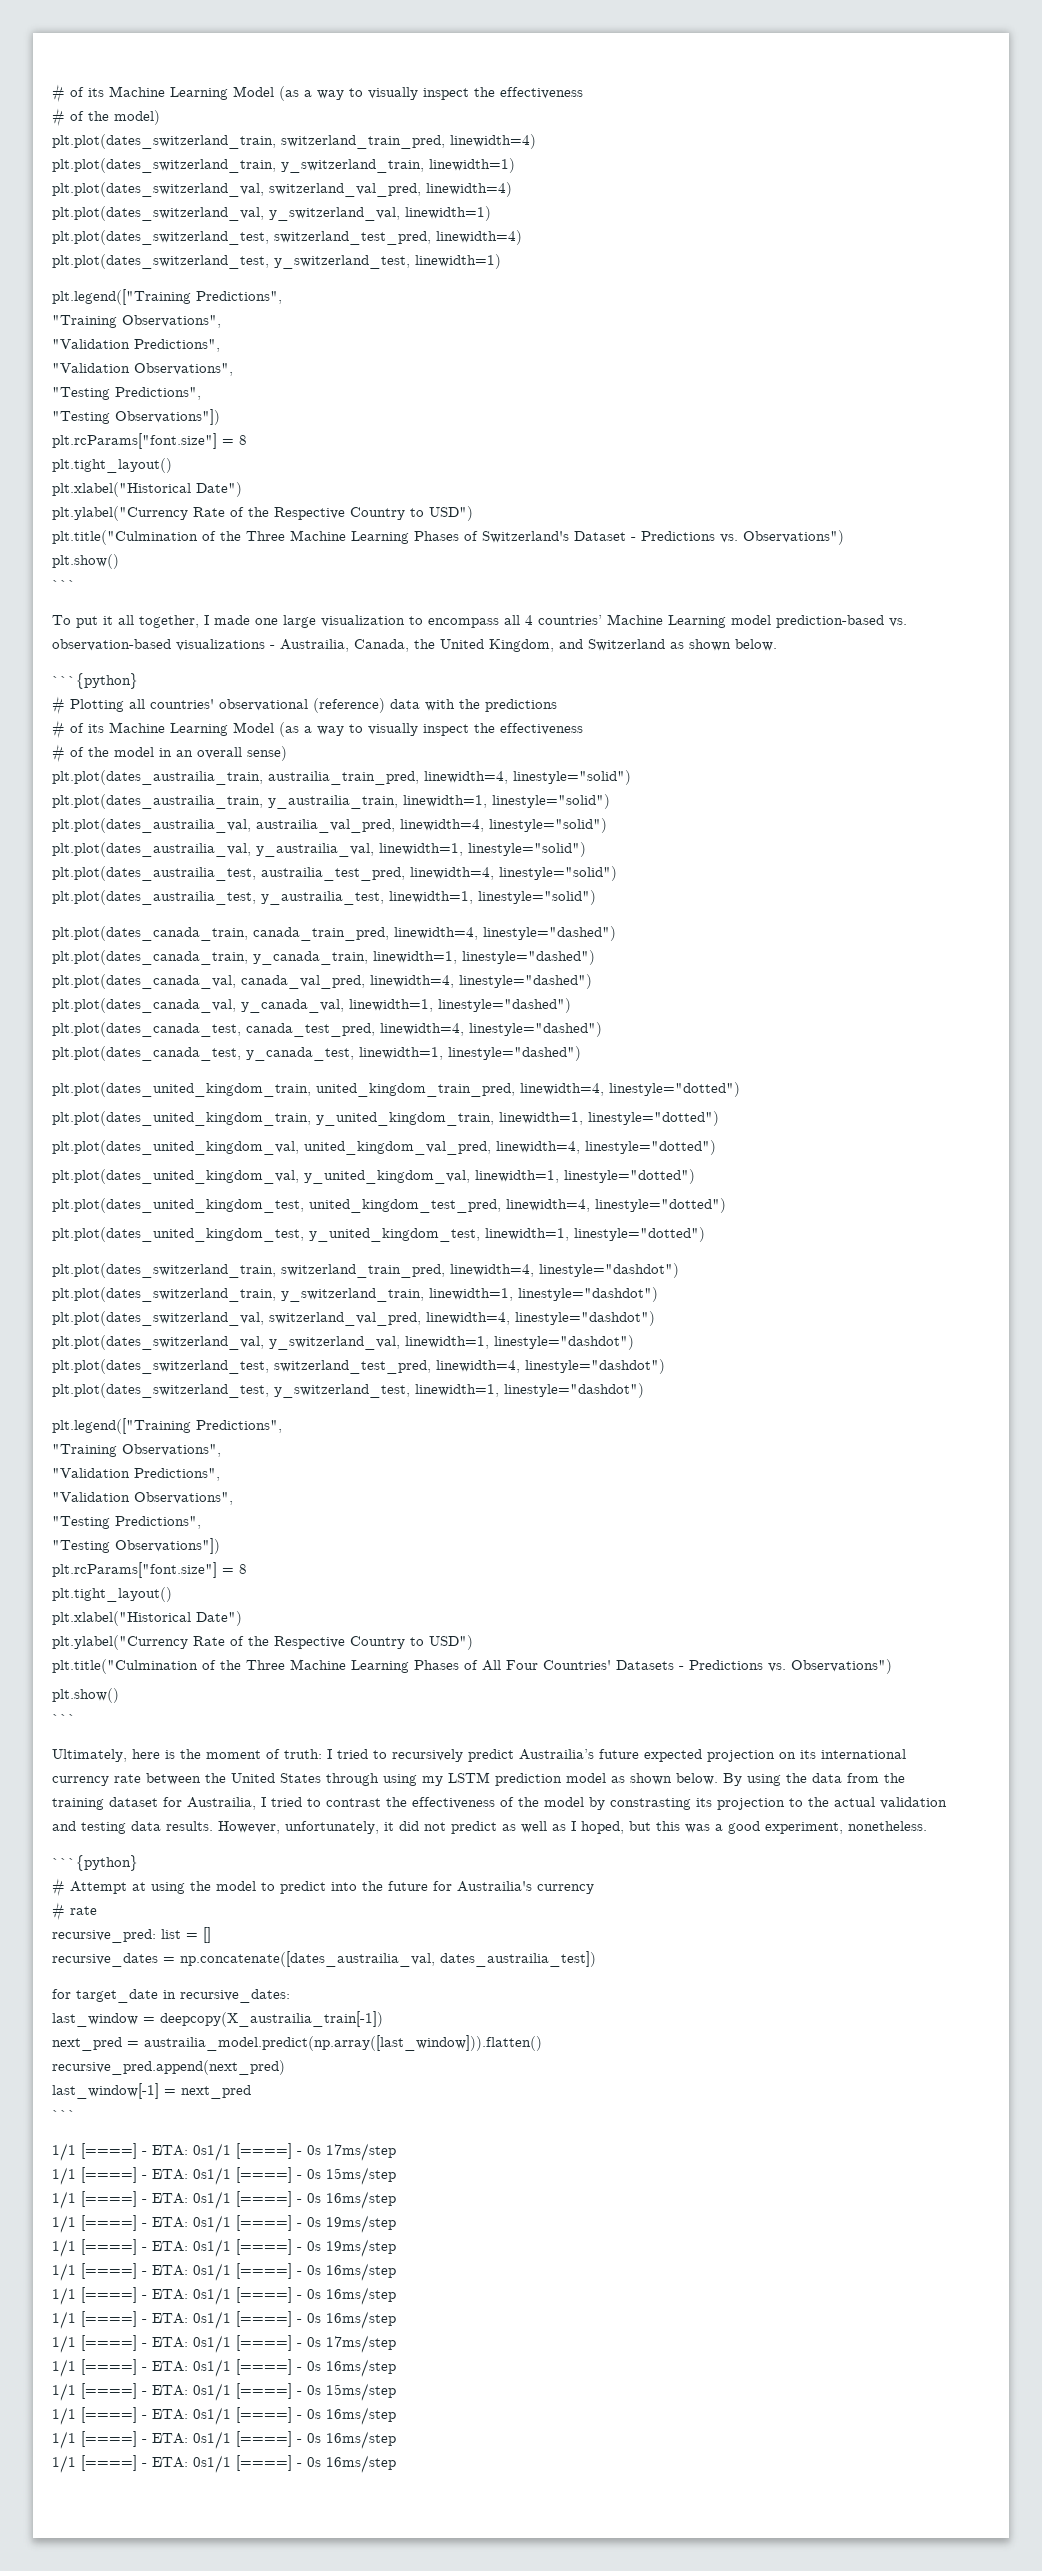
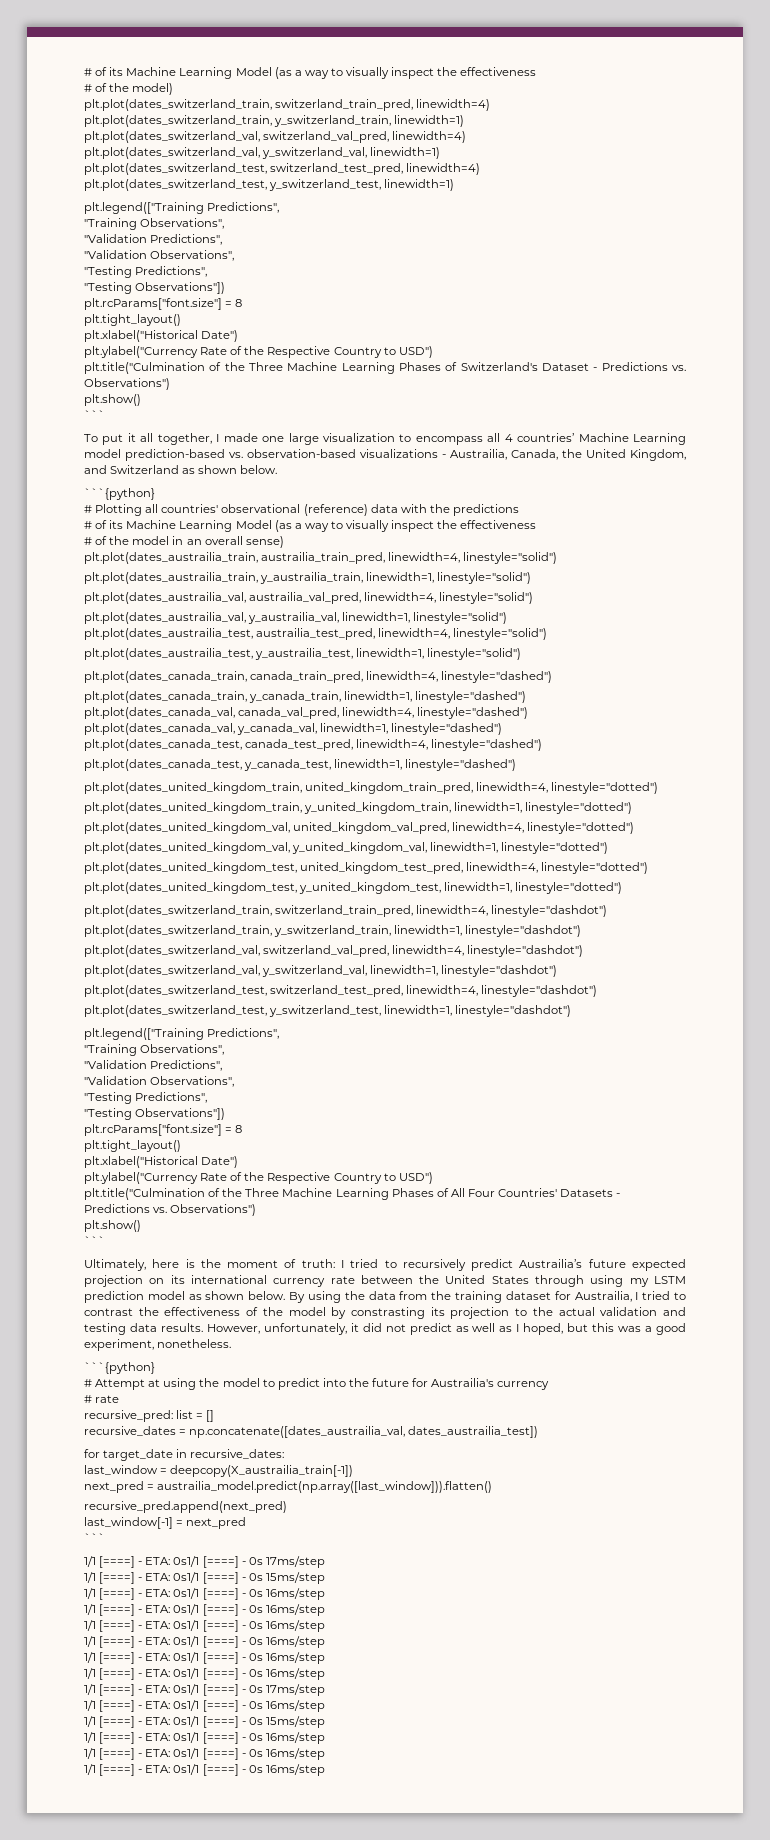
[326,2215,396,2233] [52,2239,396,2257] 19ms/step // 1/1 [====] - ETA: 0s1/1 [====] - 0s 19ms/step -> [265,1604,325,1616] [84,1620,325,1632] 16ms/step // 1/1 [====] - ETA: 0s1/1 [====] - 0s 16ms/step

